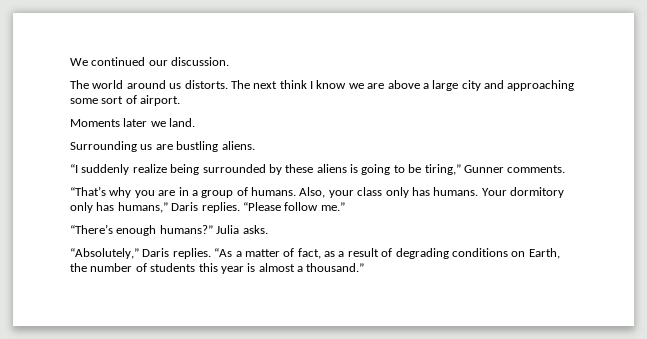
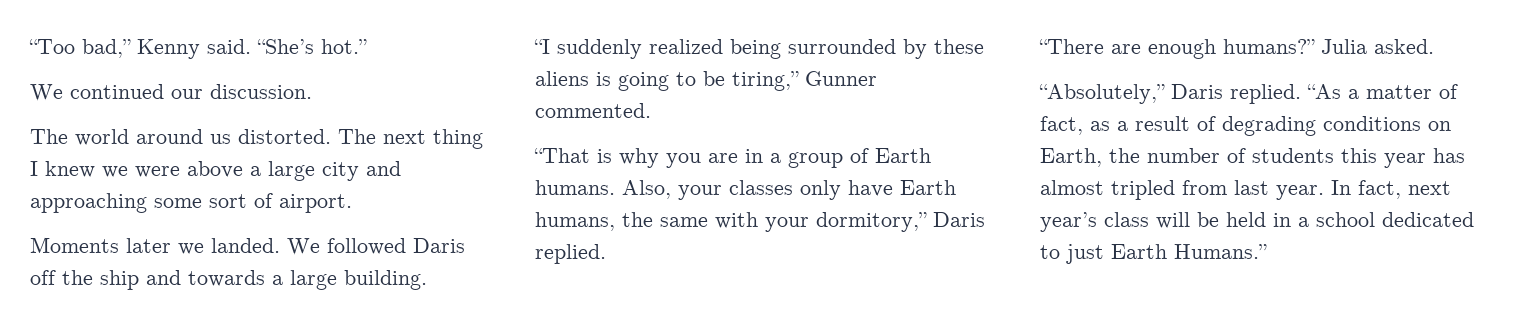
(70, 62) none -> [29,39,367,59] “Too bad,” Kenny said. “She’s hot.” //
[184,80,228,89] distorts. -> [238,129,331,144] distorted.
[279,80,385,89] think I know we are -> [433,129,483,149] [30,161,180,178] thing I knew we were
[169,118,196,127] [70,141,255,152] land. // Surrounding us are bustling aliens. -> [211,238,465,255] [30,270,427,290] landed. We followed Daris off the ship and towards a large building.
[132,164,167,173] realize -> [649,39,723,54] realized
[507,165,566,173] [70,186,106,196] comments. // “That’s -> [535,103,651,118] [534,148,612,163] commented. // “That is
(248, 191) none -> [875,148,931,163] Earth
[357,187,564,198] [70,202,345,213] [70,224,113,234] class only has humans. Your dormitory only has humans,” Daris replies. “Please follow me.” // “There’s -> [729,180,956,200] [535,212,985,232] [535,244,606,264] [1039,39,1141,54] classes only have Earth humans, the same with your dormitory,” Daris replied. // “There are
[242,225,268,234] asks. -> [1374,39,1434,54] asked.
[172,248,211,259] replies. -> [1230,84,1301,104] replied.
[247,263,365,272] is almost a thousand.” -> [1433,148,1465,163] [1040,180,1451,200] [1040,212,1474,232] [1040,244,1267,264] has almost tripled from last year. In fact, next year’s class will be held in a school dedicated to just Earth Humans.”

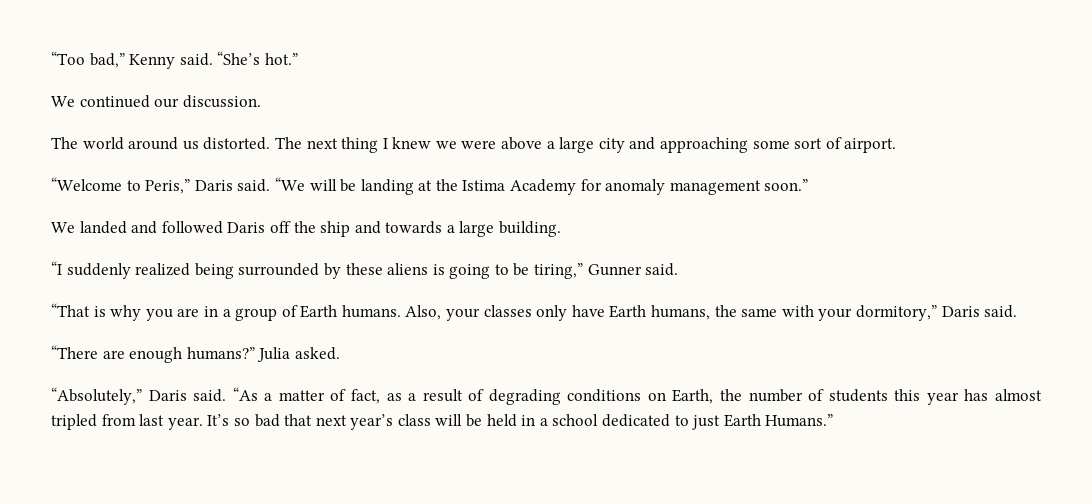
[30,237,320,255] Moments later we landed. We -> [51,177,809,195] [51,221,158,234] “Welcome to Peris,” Daris said. “We will be landing at the Istima Academy for anomaly management soon.” // We landed and
[535,103,651,118] commented. -> [645,263,679,276] said.
[535,244,606,264] replied. -> [984,305,1018,318] said.
[1230,84,1301,104] replied. -> [193,389,227,402] said.
[1331,180,1401,199] In fact, -> [207,414,313,427] It’s so bad that

